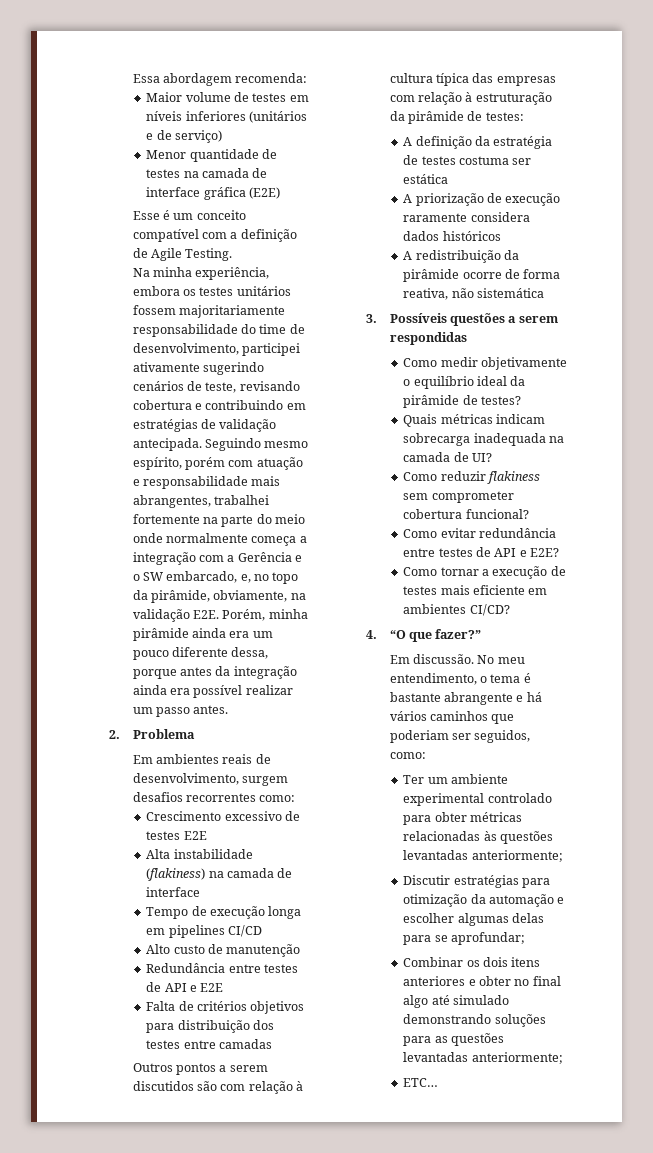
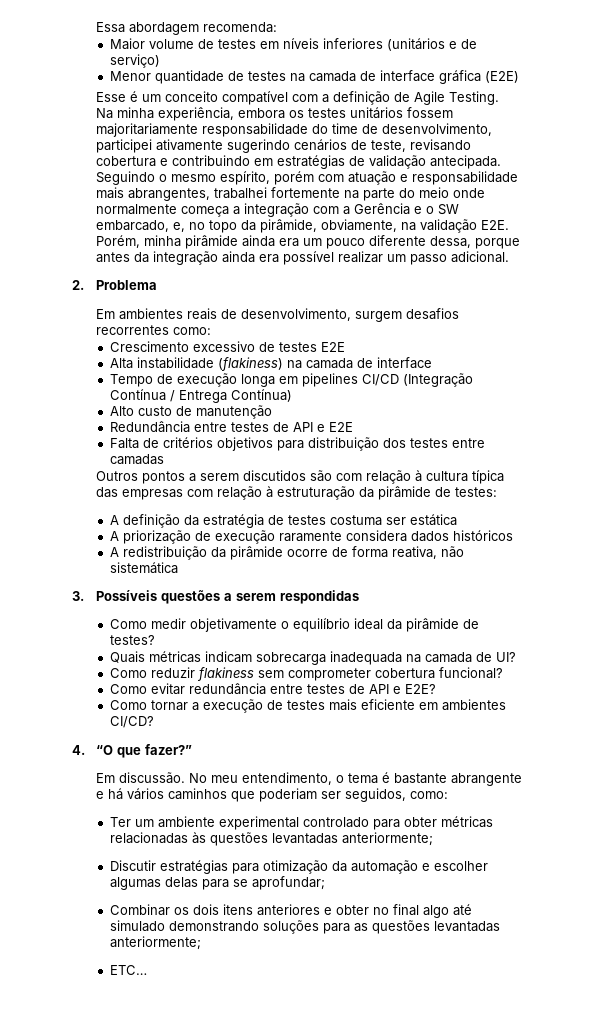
(261, 444) none -> [158,174,167,182] o
[193,705,229,714] antes. -> [450,251,509,263] adicional.
(262, 931) none -> [403,373,474,387] [110,389,293,403] (Integração Contínua / Entrega Contínua)

